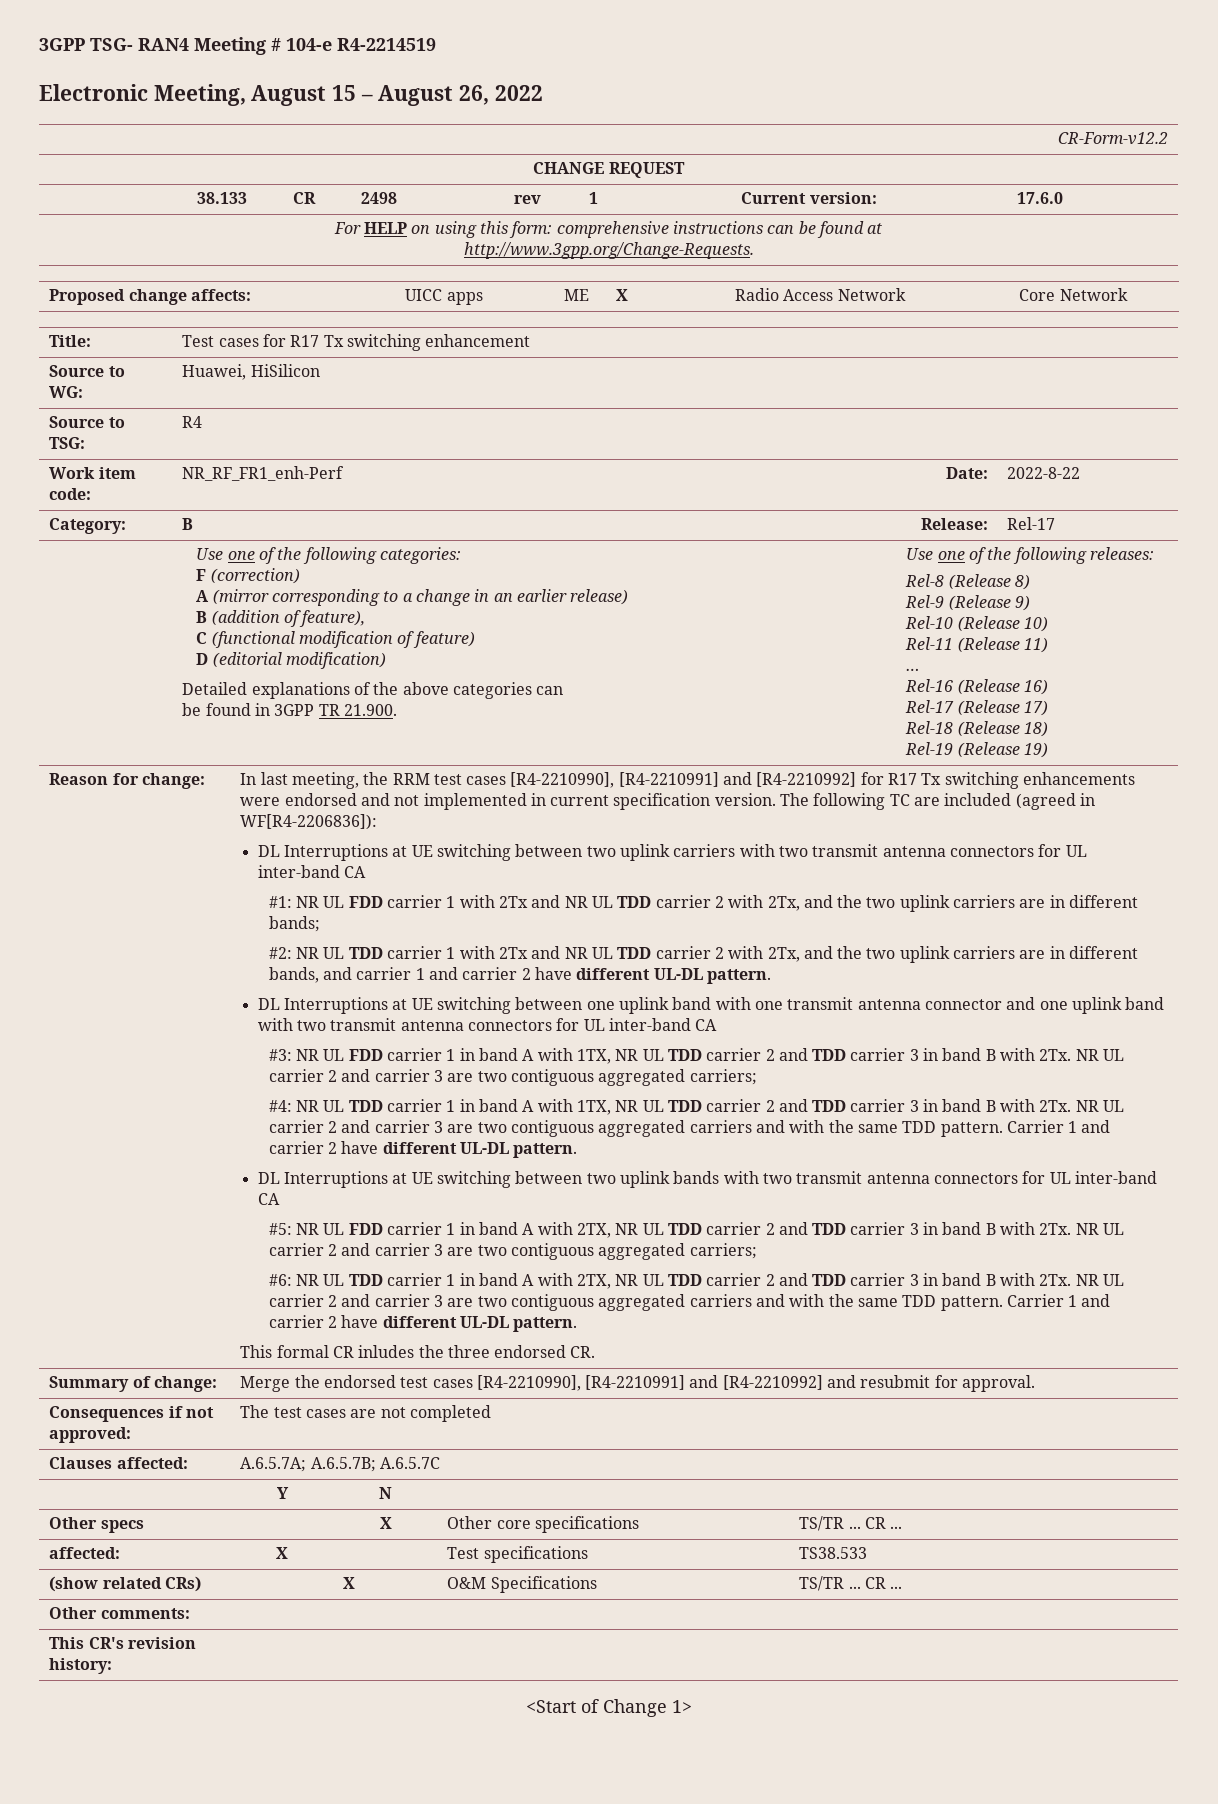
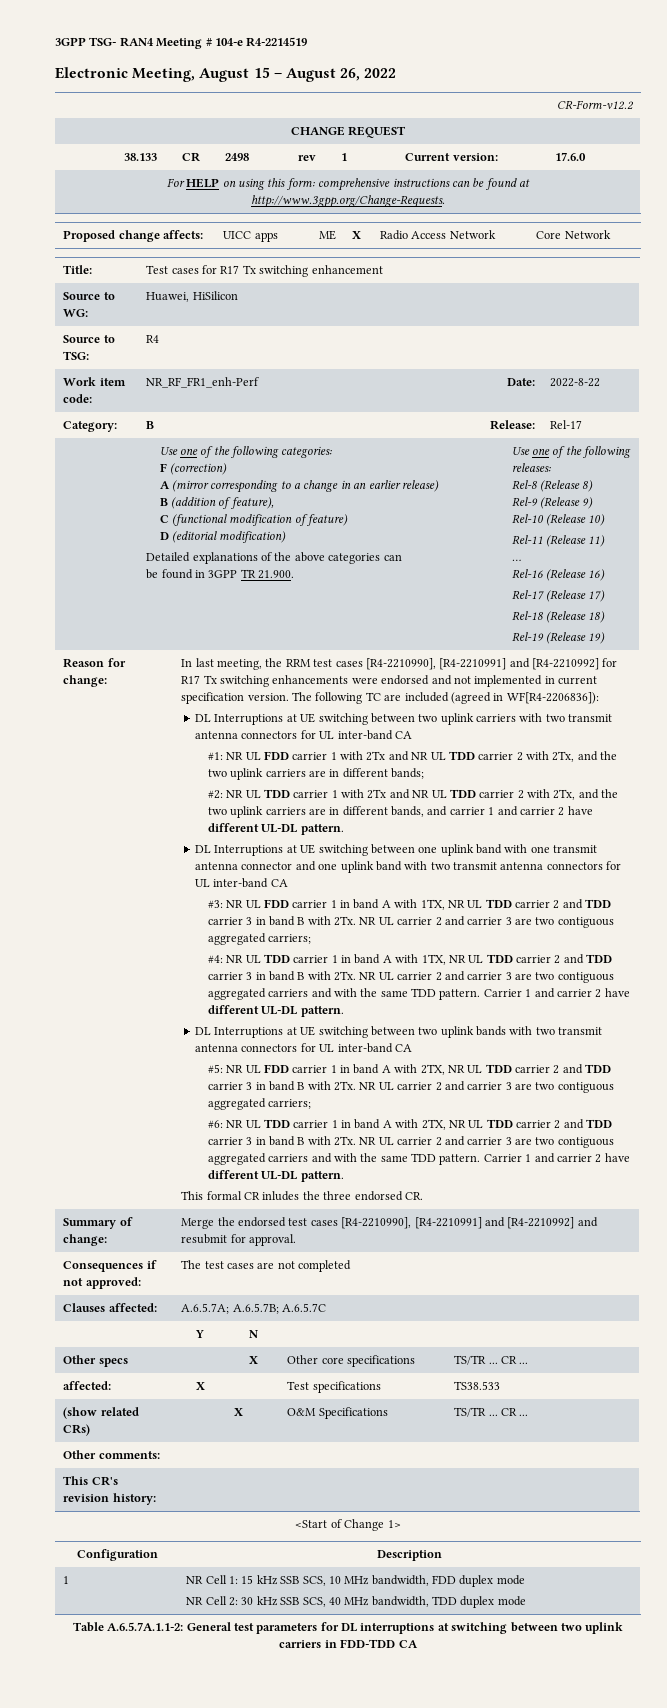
(692, 1706) none -> [76,1549,158,1561] [377,1550,442,1561] [63,1576,70,1584] [186,1575,525,1587] [186,1596,526,1608] [72,1622,624,1634] [279,1639,418,1648] // Configuration | Description // 1 | NR Cell 1: 15 kHz SSB SCS, 10 MHz bandwidth, FDD duplex mode // NR Cell 2: 30 kHz SSB SCS, 40 MHz bandwidth, TDD duplex mode // Table A.6.5.7A.1.1-2: General test parameters for DL interruptions at switching between two uplink carriers in FDD-TDD CA

